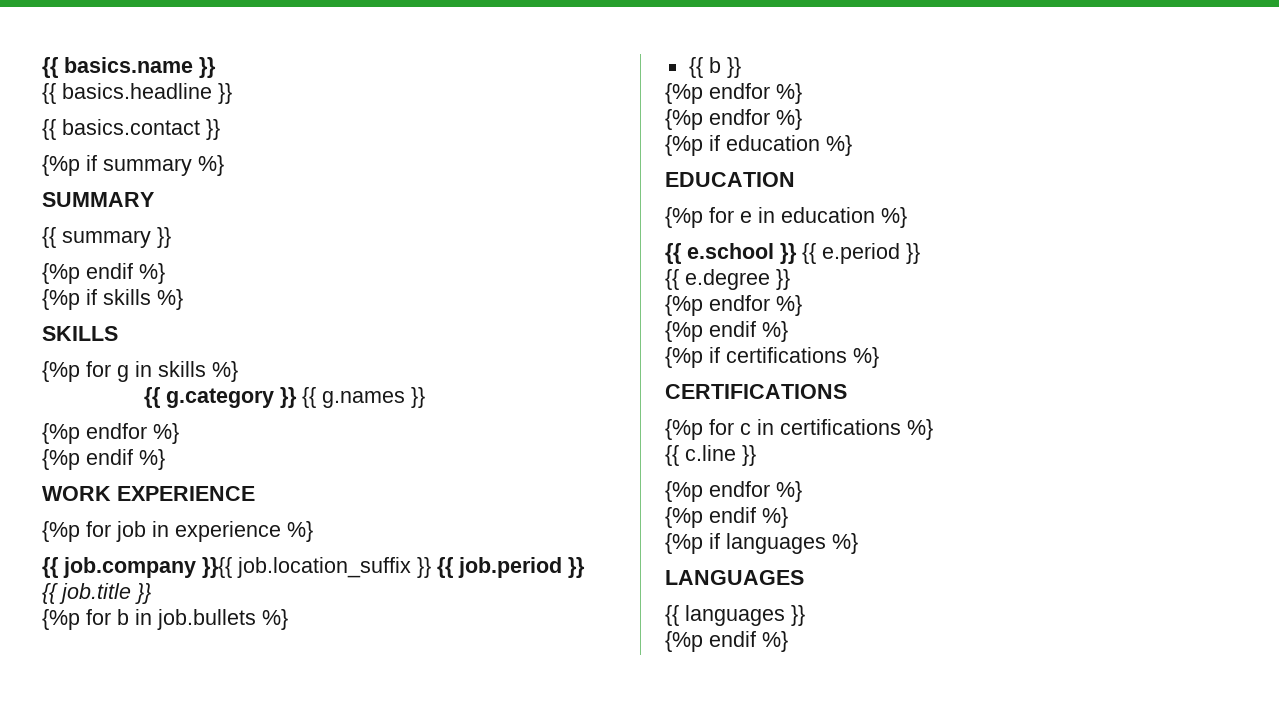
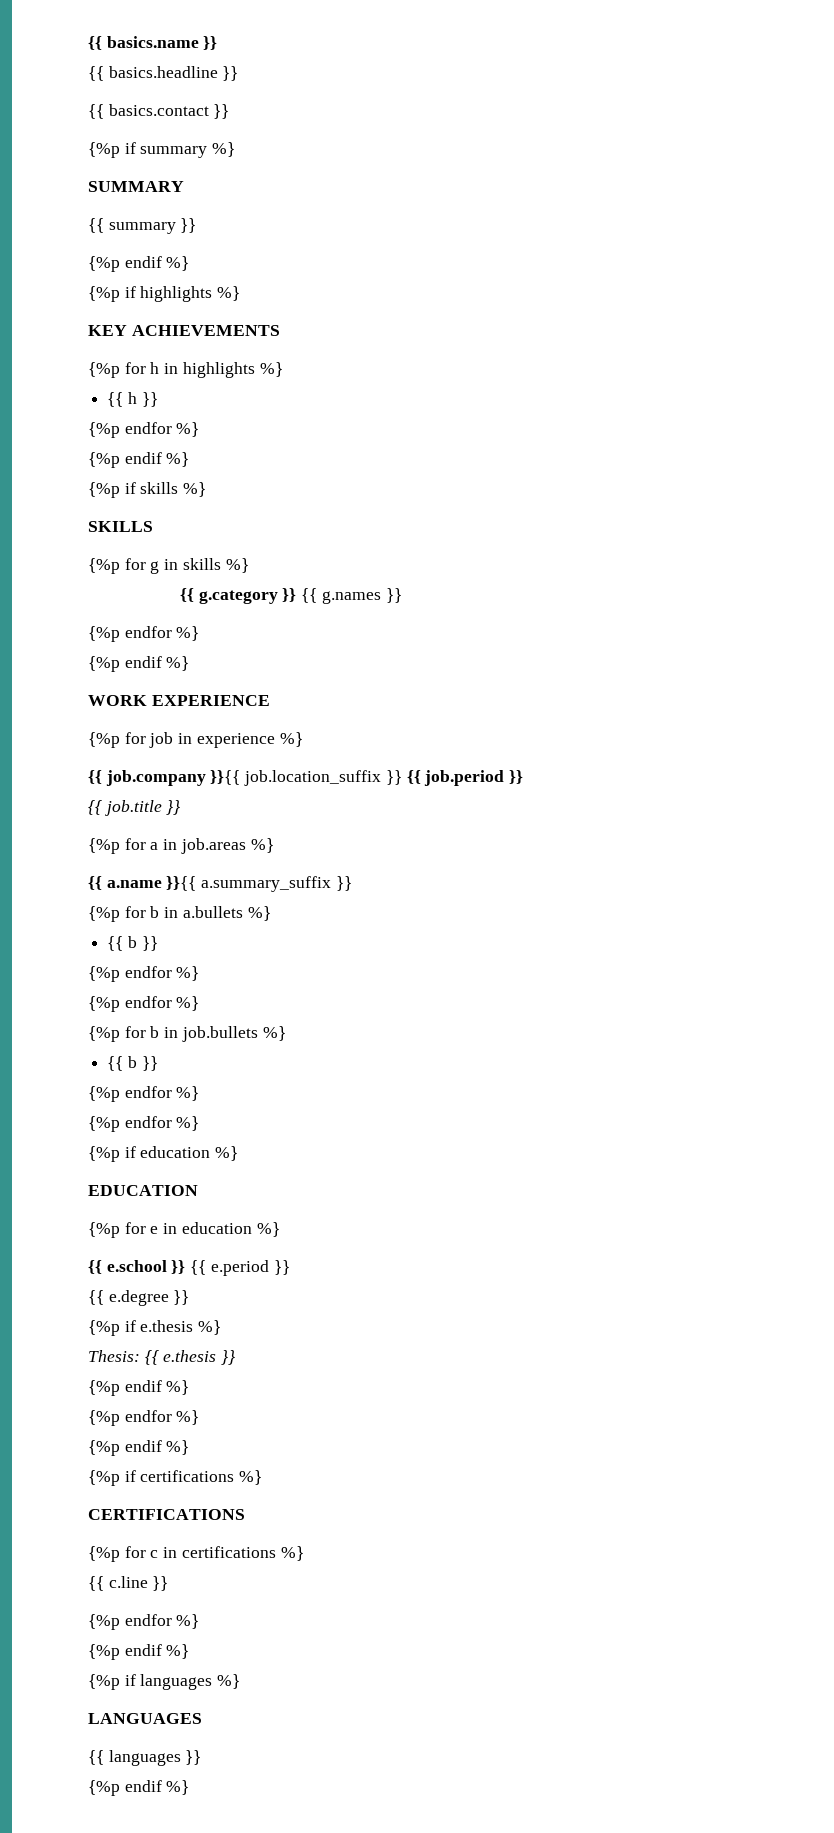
(165, 273) none -> [88,286,241,302] [88,325,280,336] [88,362,283,378] [107,392,158,407] [88,422,200,438] [88,452,190,468] // {%p if highlights %} // KEY ACHIEVEMENTS // {%p for h in highlights %} // {{ h }} // {%p endfor %} // {%p endif %}
(151, 593) none -> [88,838,274,854] [88,876,352,892] [88,906,271,922] [107,936,158,951] [88,966,200,982] [88,996,200,1012] // {%p for a in job.areas %} // {{ a.name }}{{ a.summary_suffix }} // {%p for b in a.bullets %} // {{ b }} // {%p endfor %} // {%p endfor %}
(790, 279) none -> [88,1320,222,1336] [88,1350,236,1365] [88,1380,190,1396] // {%p if e.thesis %} // Thesis: {{ e.thesis }} // {%p endif %}

